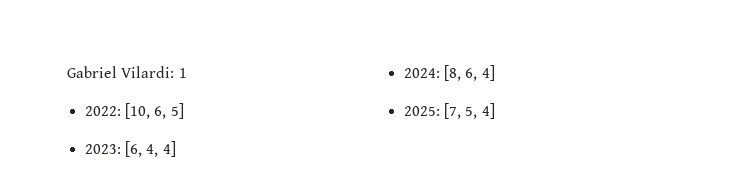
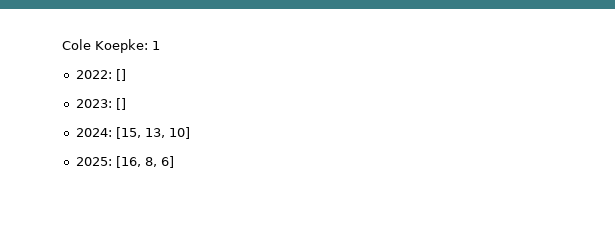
[67,66,175,78] Gabriel Vilardi: -> [62,39,148,53] Cole Koepke:
[124,103,184,119] [84,141,176,157] [403,65,495,81] [403,103,495,119] [10, 6, 5] // 2023: [6, 4, 4] // 2024: [8, 6, 4] // 2025: [7, 5, 4] -> [115,69,126,81] [75,98,126,110] [75,127,190,139] [75,156,174,168] [] // 2023: [] // 2024: [15, 13, 10] // 2025: [16, 8, 6]

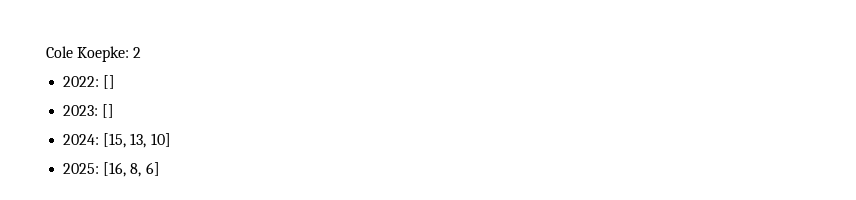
[152,41,160,50] 1 -> [133,47,142,58] 2

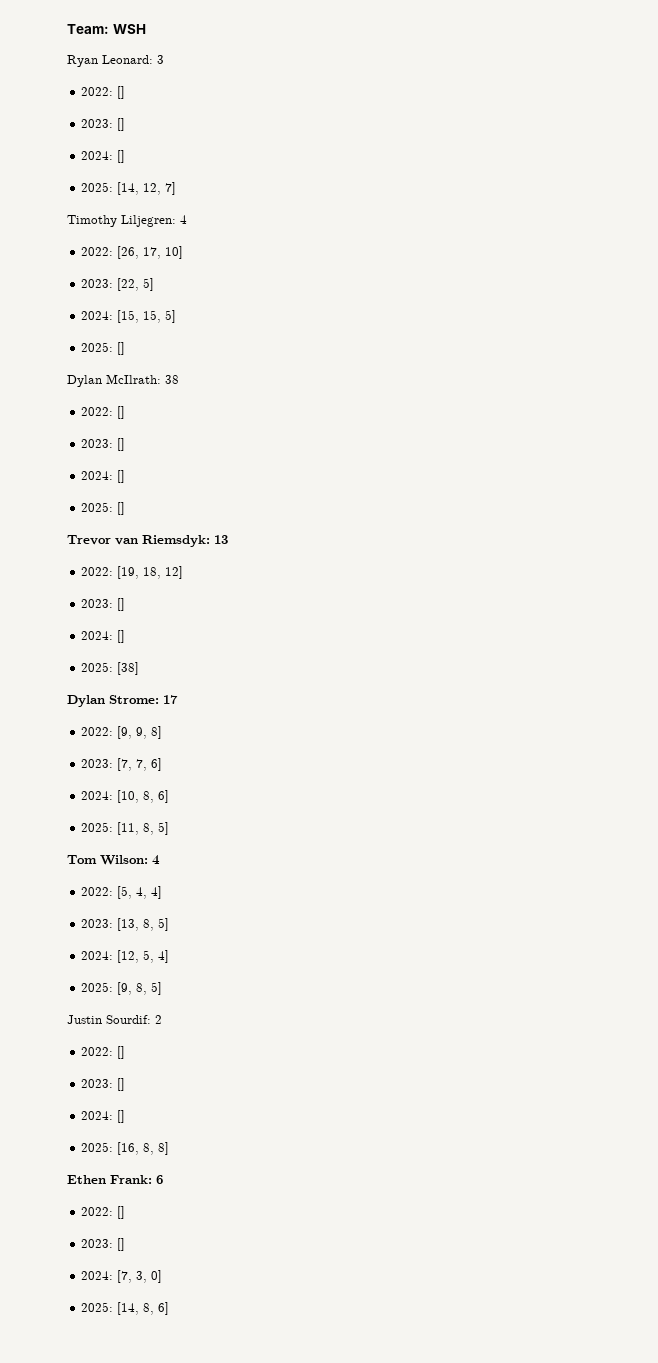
[46,46,130,62] Cole Koepke: -> [67,24,146,34] [67,55,164,67] [81,86,126,99] [81,118,126,131] [81,150,126,163] [81,182,177,195] [67,215,187,227] [81,246,184,259] [81,278,155,291] [81,310,177,323] [81,342,126,355] [67,374,179,387] [81,406,126,419] [81,438,126,451] [81,470,126,483] [81,502,126,515] [67,535,228,547] [81,566,184,579] [81,598,126,611] [81,630,126,643] [81,662,140,675] [67,695,178,707] [81,726,163,739] [81,758,163,771] [81,790,170,803] [81,822,170,835] [67,855,160,865] [81,886,163,899] [81,918,170,931] [81,950,170,963] [81,982,163,995] [67,1015,151,1024] Team: WSH // Ryan Leonard: 3 // 2022: [] // 2023: [] // 2024: [] // 2025: [14, 12, 7] // Timothy Liljegren: 4 // 2022: [26, 17, 10] // 2023: [22, 5] // 2024: [15, 15, 5] // 2025: [] // Dylan McIlrath: 38 // 2022: [] // 2023: [] // 2024: [] // 2025: [] // Trevor van Riemsdyk: 13 // 2022: [19, 18, 12] // 2023: [] // 2024: [] // 2025: [38] // Dylan Strome: 17 // 2022: [9, 9, 8] // 2023: [7, 7, 6] // 2024: [10, 8, 6] // 2025: [11, 8, 5] // Tom Wilson: 4 // 2022: [5, 4, 4] // 2023: [13, 8, 5] // 2024: [12, 5, 4] // 2025: [9, 8, 5] // Justin Sourdif:
[103,133,171,148] [15, 13, 10] -> [117,1110,126,1123] []
(142, 170) none -> [158,1142,170,1155] [67,1175,163,1184] [81,1206,126,1219] [81,1238,126,1251] [81,1270,163,1283] [81,1302,155,1315] 8] // Ethen Frank: 6 // 2022: [] // 2023: [] // 2024: [7, 3, 0] // 2025: [14, 8,

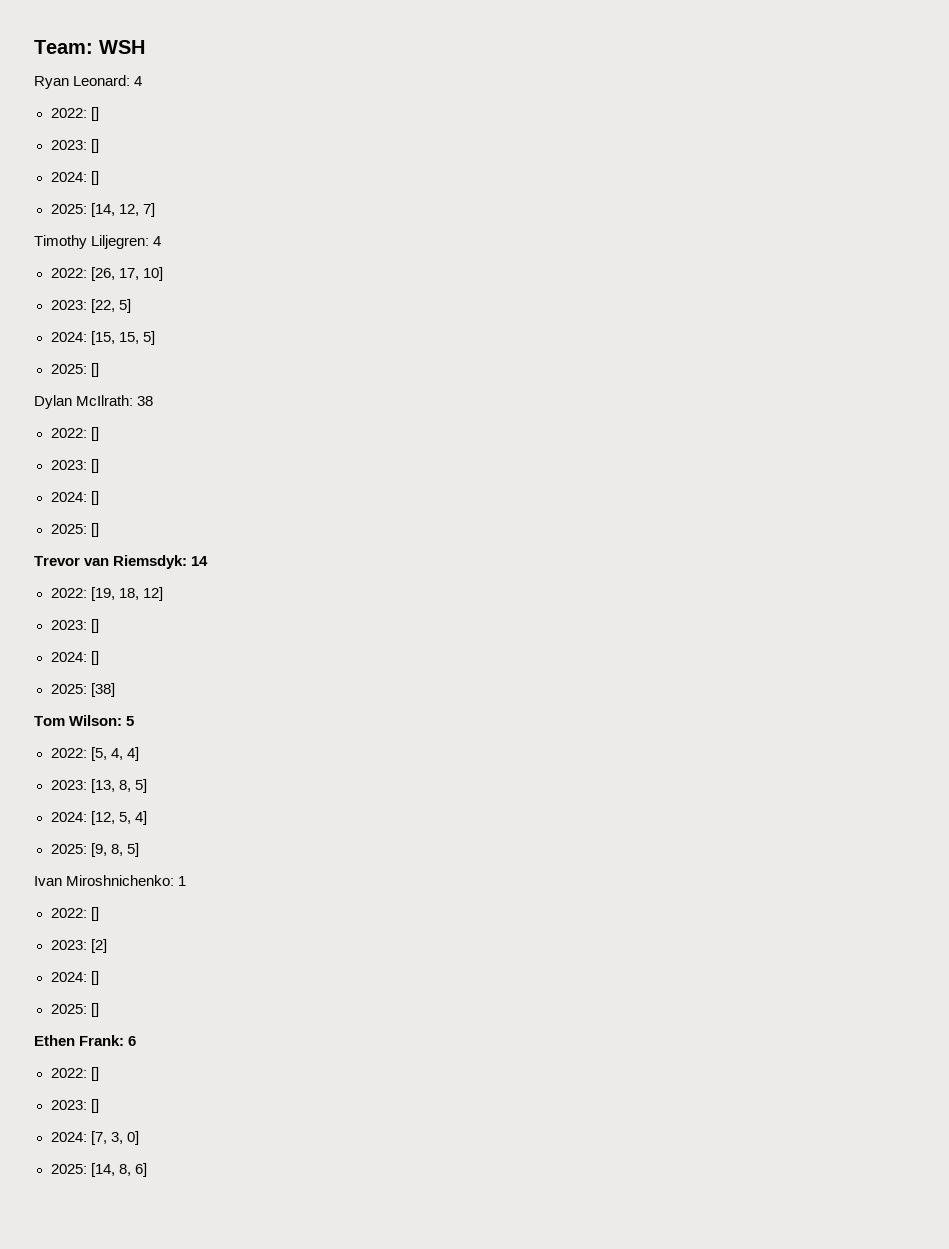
[157,55,164,64] 3 -> [134,76,143,86] 4
[214,535,228,544] 13 -> [191,556,209,566] 14
[67,695,178,707] [81,726,163,739] [81,758,163,771] [81,790,170,803] [81,822,170,835] // Dylan Strome: 17 // 2022: [9, 9, 8] // 2023: [7, 7, 6] // 2024: [10, 8, 6] // 2025: [11, 8, 5] -> (115, 690) none
[152,855,160,865] 4 -> [126,716,135,726] 5
[67,1015,162,1024] [81,1046,126,1059] [81,1078,126,1091] [81,1110,126,1123] [81,1142,170,1155] Justin Sourdif: 2 // 2022: [] // 2023: [] // 2024: [] // 2025: [16, 8, 8] -> [34,875,187,886] [50,907,99,921] [50,939,107,953] [50,971,99,985] [50,1003,99,1017] Ivan Miroshnichenko: 1 // 2022: [] // 2023: [2] // 2024: [] // 2025: []

